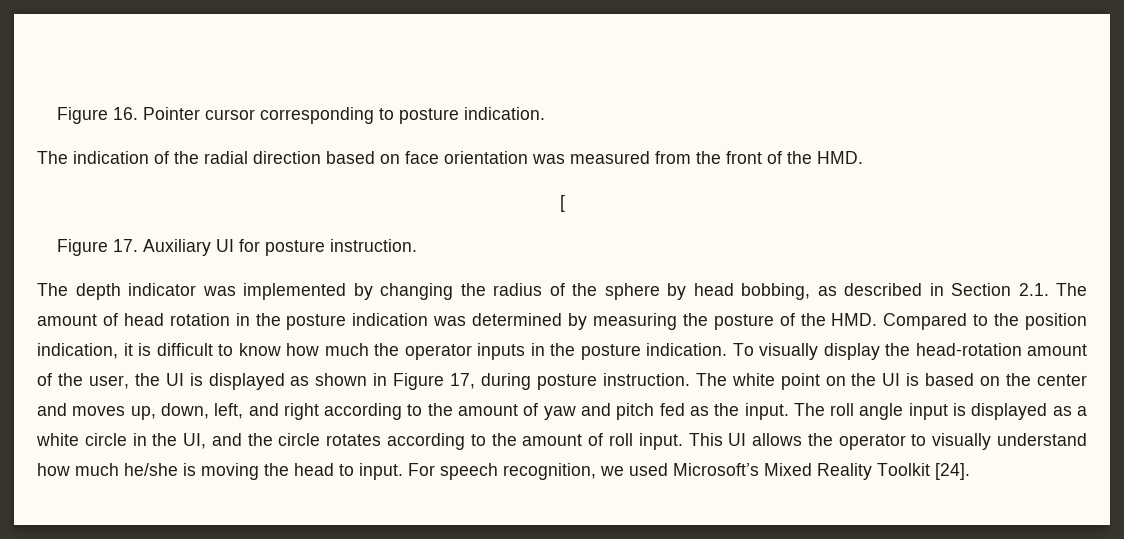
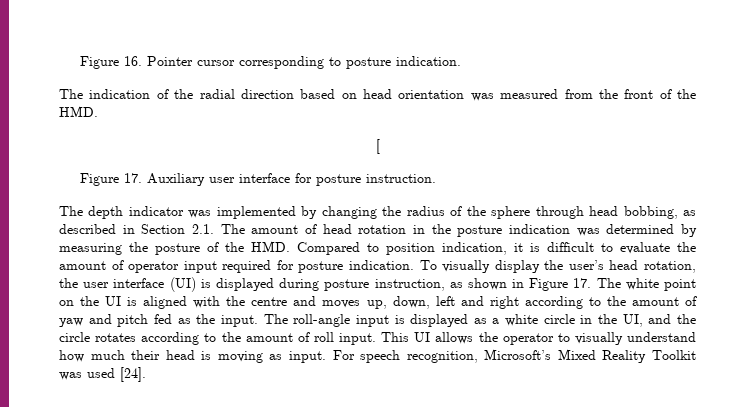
[405,151,439,164] face -> [363,89,392,99] head
[215,239,234,252] UI -> [208,173,290,183] user interface
[667,283,686,300] by -> [535,206,584,219] through
[994,313,1020,326] the -> (379, 247) none
[238,343,575,360] know how much the operator inputs in the -> [620,242,696,254] [59,260,294,273] evaluate the amount of operator input required for
[915,343,1087,356] [37,373,690,390] head-rotation amount of the user, the UI is displayed as shown in Figure 17, during posture instruction. -> [568,260,696,273] [59,277,592,292] user’s head rotation, the user interface (UI) is displayed during posture instruction, as shown in Figure 17.
[925,373,1087,386] based on the center -> [143,296,288,309] aligned with the centre
[214,403,244,419] left, -> [435,296,455,306] left
[830,403,904,420] roll angle -> [293,314,351,327] roll-angle
[124,463,354,480] he/she is moving the head to -> [131,350,283,363] their head is moving as
[600,463,668,476] we used -> (478, 357) none
(930, 469) none -> [59,368,115,380] was used

